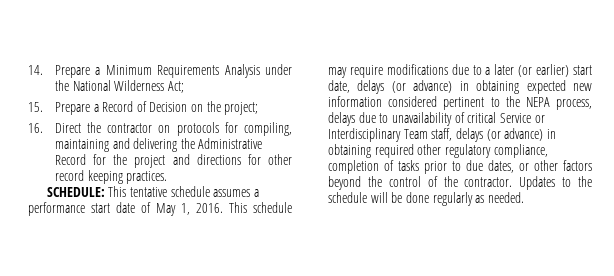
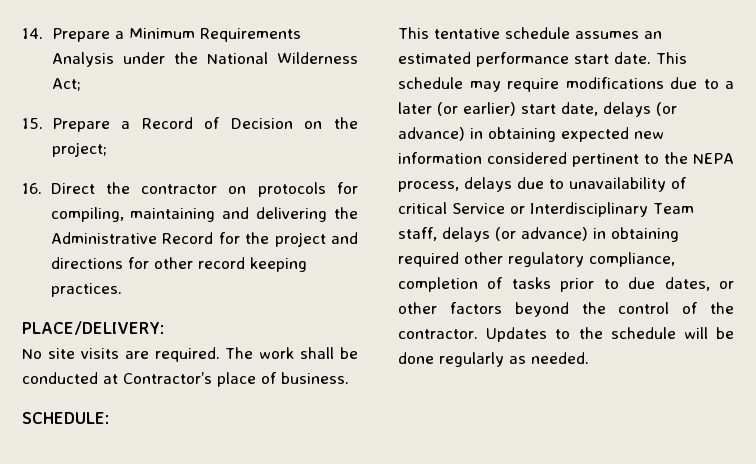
(168, 177) none -> [22,321,164,335] [22,347,358,362] [22,372,349,387] // PLACE/DELIVERY: // No site visits are required. The work shall be conducted at Contractor’s place of business.
(105, 192) none -> (109, 418) //
[254,189,260,197] [28,202,223,216] a performance start date of May 1, 2016. -> [644,31,662,39] [398,52,651,67] an estimated performance start date.

